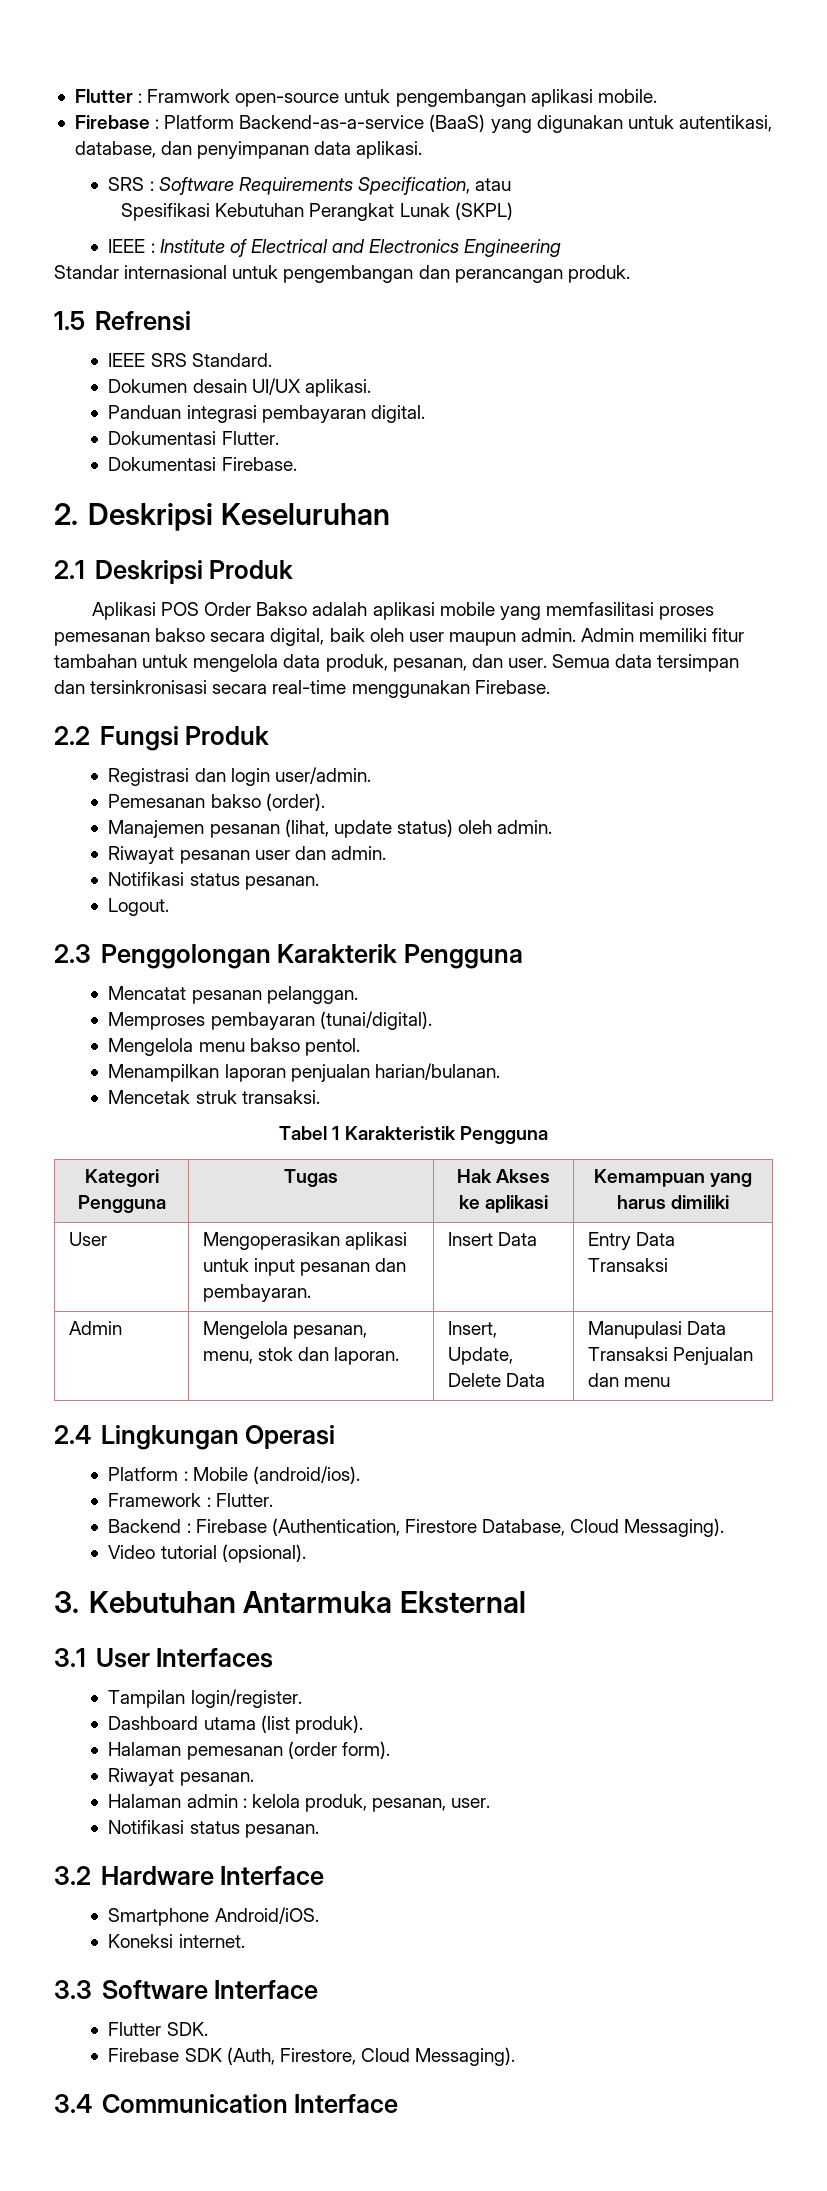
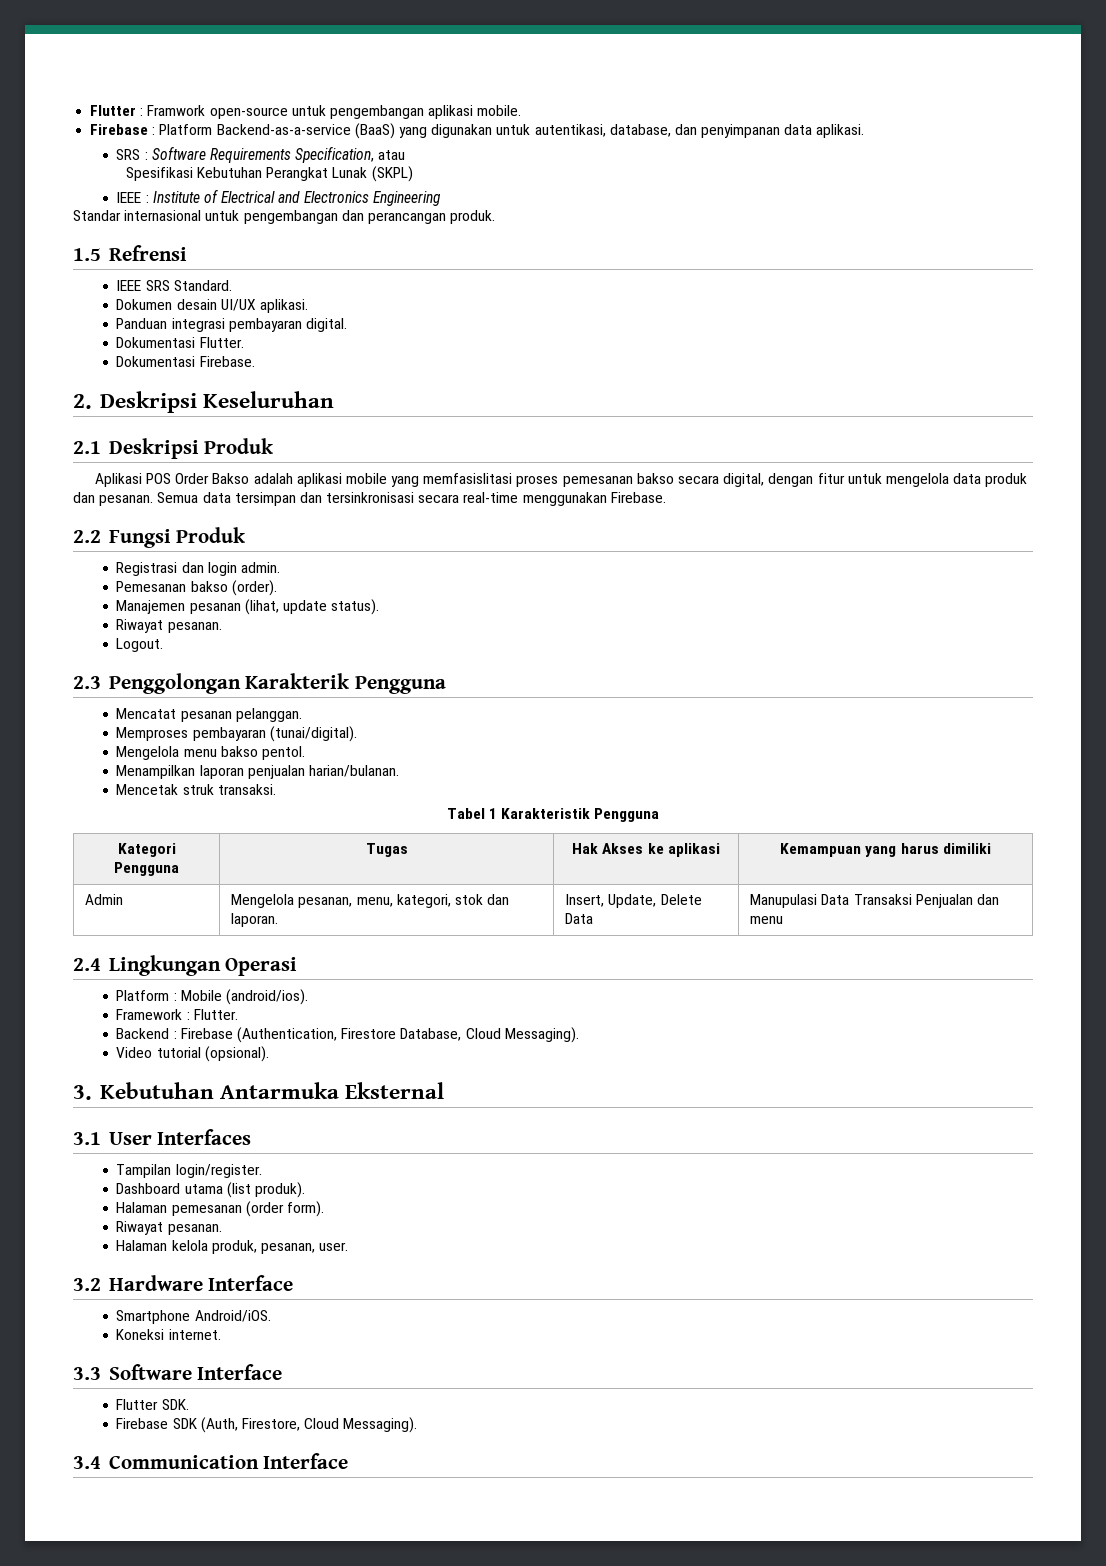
[545,602,654,616] memfasilitasi -> [423,473,513,484] memfasislitasi
[329,628,745,646] [54,654,547,672] baik oleh user maupun admin. Admin memiliki fitur tambahan untuk mengelola data produk, pesanan, dan user. -> [768,473,1028,487] [73,492,154,506] dengan fitur untuk mengelola data produk dan pesanan.
[274,767,371,784] user/admin. -> [241,562,281,573] admin.
[396,819,553,837] [108,846,386,864] [108,872,240,886] status) oleh admin. // Riwayat pesanan user dan admin. // Notifikasi status -> [331,599,380,615] [116,619,164,633] status). // Riwayat
[68,1232,107,1246] [202,1232,407,1250] [202,1258,407,1276] [202,1284,311,1302] [447,1232,537,1246] [587,1232,675,1250] [587,1258,668,1272] // User | Mengoperasikan aplikasi untuk input pesanan dan pembayaran. | Insert Data | Entry Data Transaksi -> (991, 848) none
(253, 1357) none -> [396,894,451,908] kategori,
[186,1794,247,1808] admin : -> (168, 1245) none
[108,1820,319,1838] // Notifikasi status pesanan. -> (349, 1246) none

